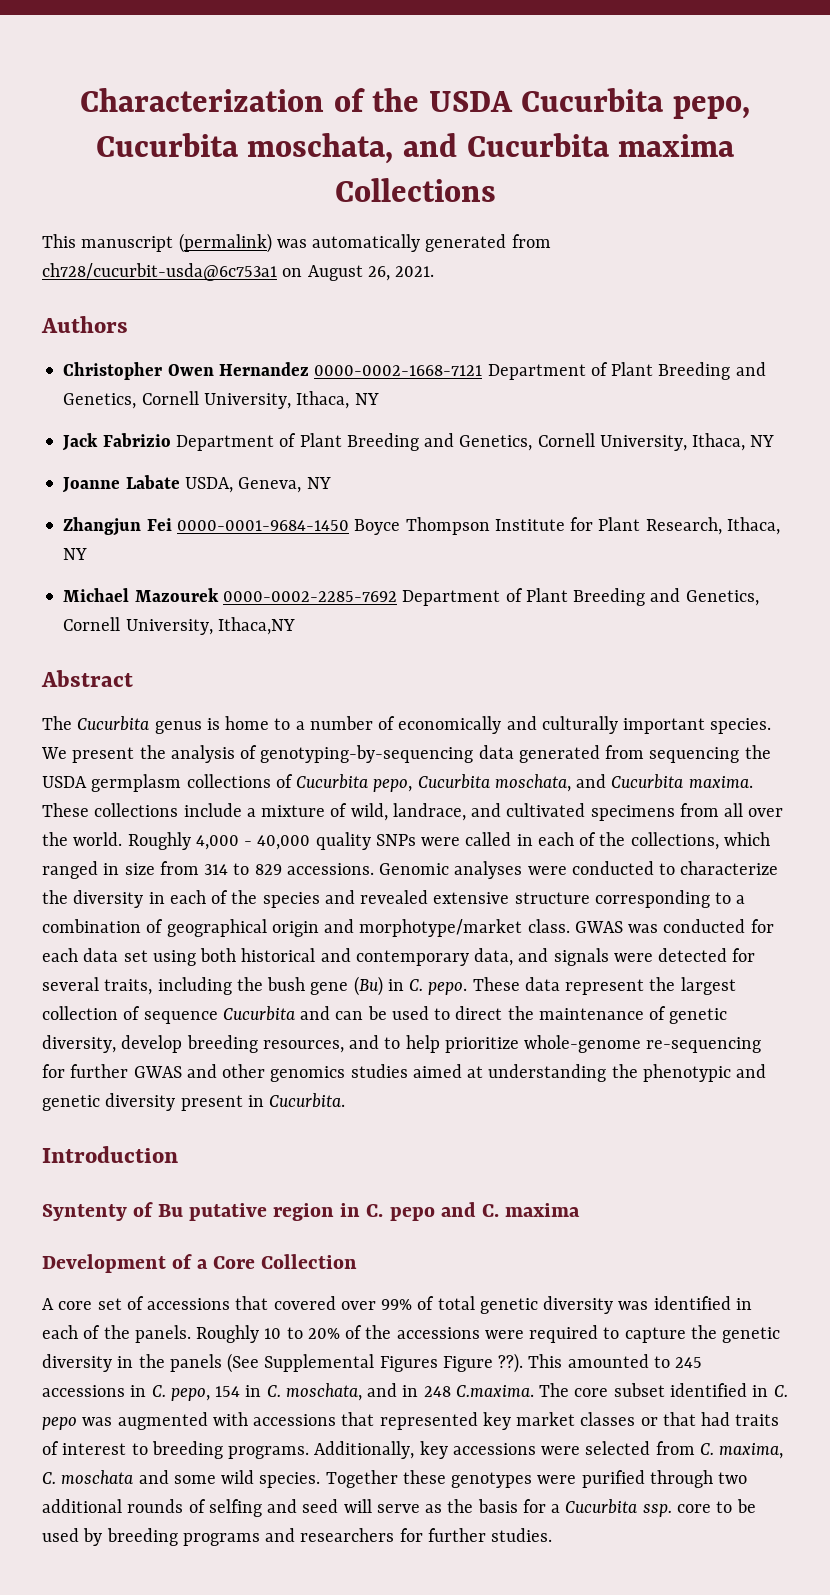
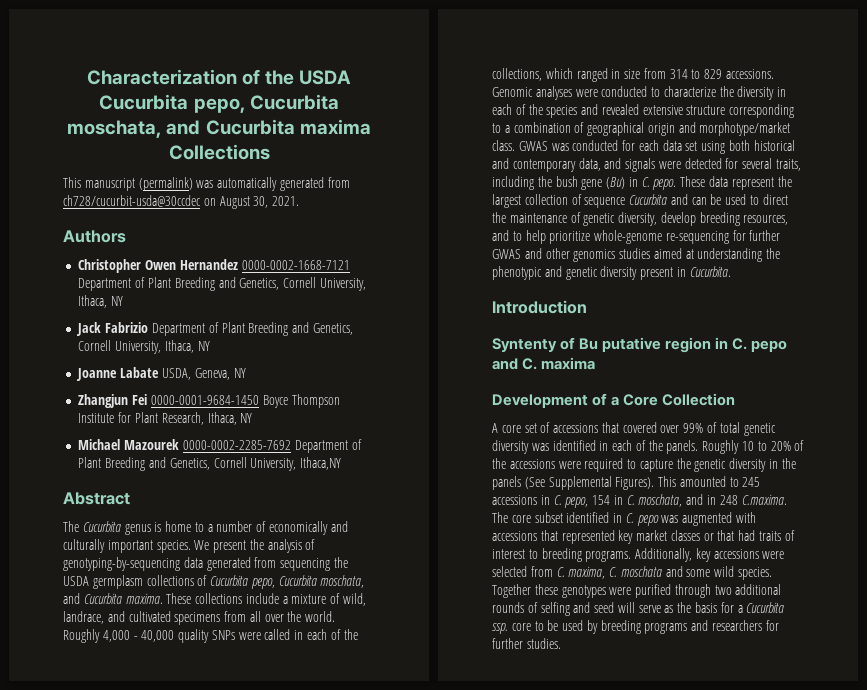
[42,263,277,281] ch728/cucurbit-usda@6c753a1 -> [63,195,201,207] ch728/cucurbit-usda@30ccdec
[367,266,390,281] 26, -> [253,196,269,208] 30,
[379,1353,524,1373] Figures Figure ??). -> [615,477,655,490] Figures).

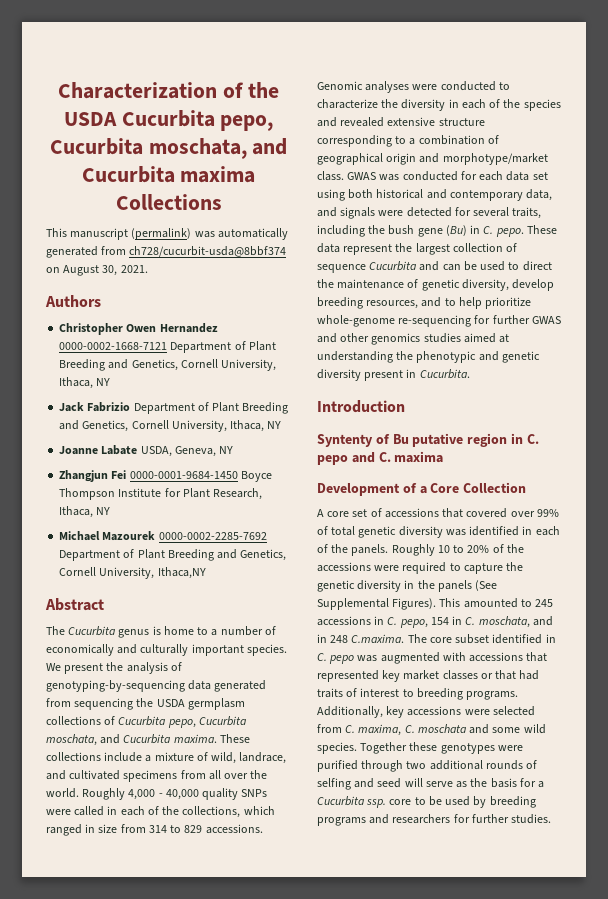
[63,195,201,207] ch728/cucurbit-usda@30ccdec -> [129,246,287,257] ch728/cucurbit-usda@8bbf374

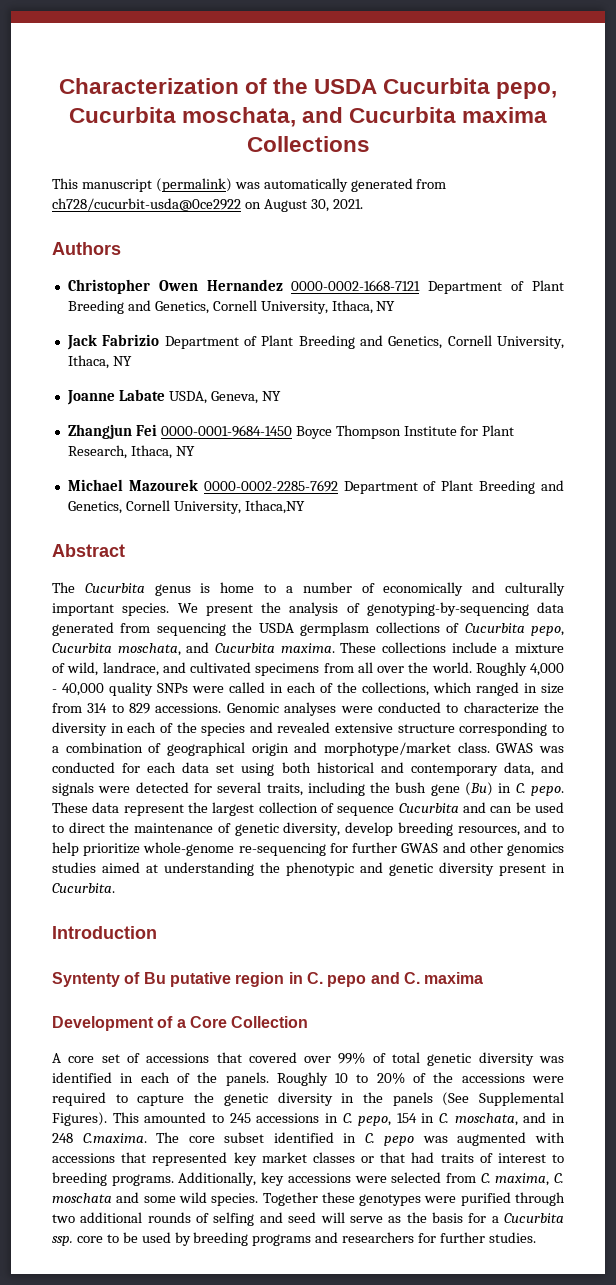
[129,246,287,257] ch728/cucurbit-usda@8bbf374 -> [52,198,241,211] ch728/cucurbit-usda@0ce2922

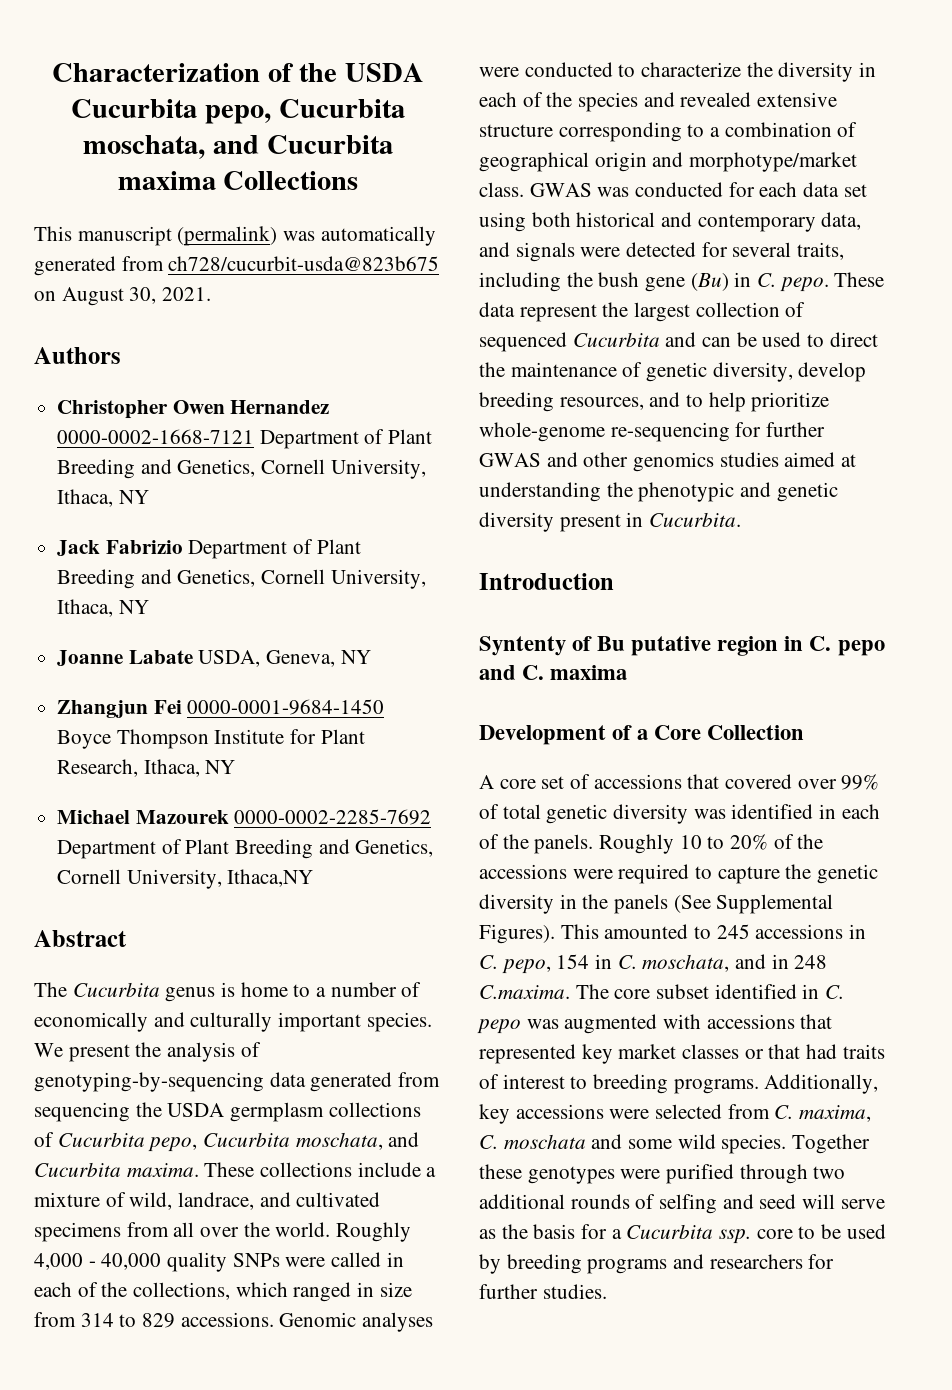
[52,198,241,211] ch728/cucurbit-usda@0ce2922 -> [168,256,440,271] ch728/cucurbit-usda@823b675
[337,806,395,816] sequence -> [479,332,567,352] sequenced

